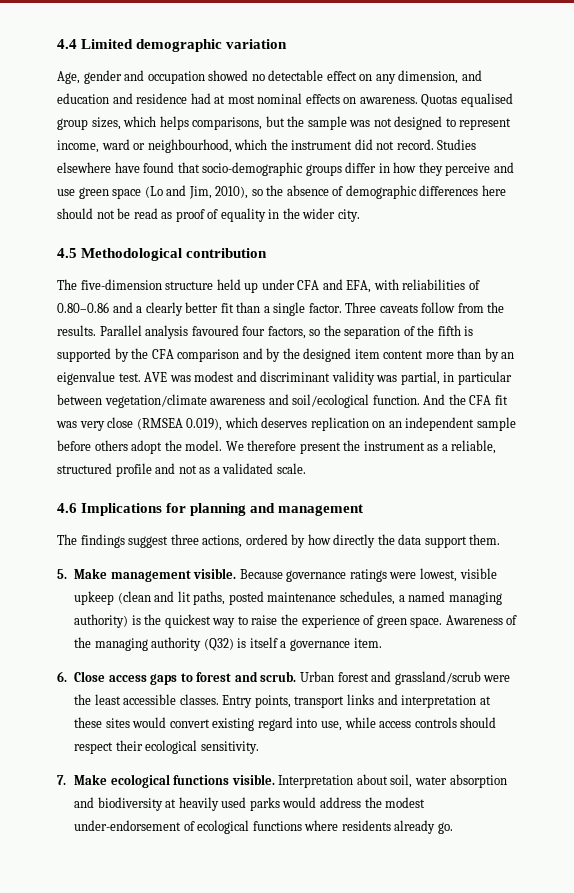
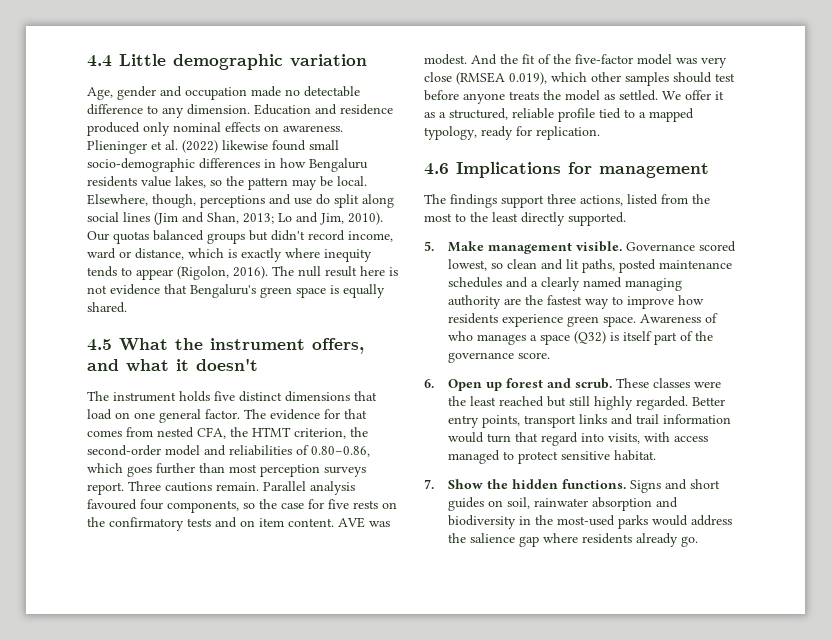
[81,39,134,49] Limited -> [119,54,166,66] Little
[208,70,249,81] showed -> [251,86,281,97] made
[326,70,482,84] [57,93,513,107] [57,116,512,130] [57,139,477,153] [57,162,514,176] [57,185,506,199] [57,208,360,222] [57,248,268,261] [57,279,480,293] [57,302,505,316] [57,325,96,336] effect on any dimension, and education and residence had at most nominal effects on awareness. Quotas equalised group sizes, which helps comparisons, but the sample was not designed to represent income, ward or neighbourhood, which the instrument did not record. Studies elsewhere have found that socio-demographic groups differ in how they perceive and use green space (Lo and Jim, 2010), so the absence of demographic differences here should not be read as proof of equality in the wider city. // 4.5 Methodological contribution // The five-dimension structure held up under CFA and EFA, with reliabilities of 0.80–0.86 and a clearly better fit than a single factor. Three caveats follow from the results. -> [87,104,393,118] [87,122,343,136] [87,140,339,154] [87,158,368,172] [87,176,367,190] [87,194,394,208] [87,212,383,225] [87,230,393,244] [87,248,372,262] [87,266,398,280] [87,284,385,298] [87,302,127,313] [87,338,364,354] [87,358,258,372] [87,391,377,402] [87,409,367,423] [87,427,368,439] [87,445,370,457] [87,463,366,477] [87,481,259,495] difference to any dimension. Education and residence produced only nominal effects on awareness. Plieninger et al. (2022) likewise found small socio-demographic differences in how Bengaluru residents value lakes, so the pattern may be local. Elsewhere, though, perceptions and use do split along social lines (Jim and Shan, 2013; Lo and Jim, 2010). Our quotas balanced groups but didn't record income, ward or distance, which is exactly where inequity tends to appear (Rigolon, 2016). The null result here is not evidence that Bengaluru's green space is equally shared. // 4.5 What the instrument offers, and what it doesn't // The instrument holds five distinct dimensions that load on one general factor. The evidence for that comes from nested CFA, the HTMT criterion, the second-order model and reliabilities of 0.80–0.86, which goes further than most perception surveys report. Three cautions remain.
[267,325,474,339] [57,348,515,362] [57,371,512,385] [57,394,508,408] factors, so the separation of the fifth is supported by the CFA comparison and by the designed item content more than by an eigenvalue test. AVE was modest and discriminant validity was partial, in particular between vegetation/climate awareness and soil/ecological function. And the CFA fit -> [167,499,397,513] [87,517,390,531] [424,54,672,65] components, so the case for five rests on the confirmatory tests and on item content. AVE was modest. And the fit of the five-factor model
[261,417,516,431] [57,440,497,454] [57,463,306,477] deserves replication on an independent sample before others adopt the model. We therefore present the instrument as a reliable, structured profile and not as a validated scale. -> [591,72,735,86] [424,90,724,104] [424,108,694,122] [424,126,600,140] other samples should test before anyone treats the model as settled. We offer it as a structured, reliable profile tied to a mapped typology, ready for replication.
[190,503,276,516] planning and -> (592, 168) none
[128,536,169,548] suggest -> [501,195,544,208] support
[245,534,501,548] [57,568,497,582] [74,591,151,605] ordered by how directly the data support them. // 5. Make management visible. Because governance ratings were lowest, visible upkeep (clean -> [627,194,710,205] [424,212,626,226] [424,241,736,254] [447,259,537,271] listed from the most to the least directly supported. // 5. Make management visible. Governance scored lowest, so clean
[339,591,502,605] [74,614,518,628] [74,637,382,651] [57,671,511,685] [74,694,491,708] [74,717,497,731] [74,740,259,754] [57,774,507,788] [74,797,426,811] [74,820,302,834] schedules, a named managing authority) is the quickest way to raise the experience of green space. Awareness of the managing authority (Q32) is itself a governance item. // 6. Close access gaps to forest and scrub. Urban forest and grassland/scrub were the least accessible classes. Entry points, transport links and interpretation at these sites would convert existing regard into use, while access controls should respect their ecological sensitivity. // 7. Make ecological functions visible. Interpretation about soil, water absorption and biodiversity at heavily used parks would address the modest under-endorsement of ecological functions -> [447,277,682,291] [447,295,704,309] [447,313,718,327] [447,331,713,345] [447,352,550,363] [424,378,721,391] [447,396,725,410] [447,414,731,428] [447,432,708,446] [447,450,656,464] [424,479,720,493] [447,497,678,511] [447,515,732,529] [447,533,539,547] schedules and a clearly named managing authority are the fastest way to improve how residents experience green space. Awareness of who manages a space (Q32) is itself part of the governance score. // 6. Open up forest and scrub. These classes were the least reached but still highly regarded. Better entry points, transport links and trail information would turn that regard into visits, with access managed to protect sensitive habitat. // 7. Show the hidden functions. Signs and short guides on soil, rainwater absorption and biodiversity in the most-used parks would address the salience gap

